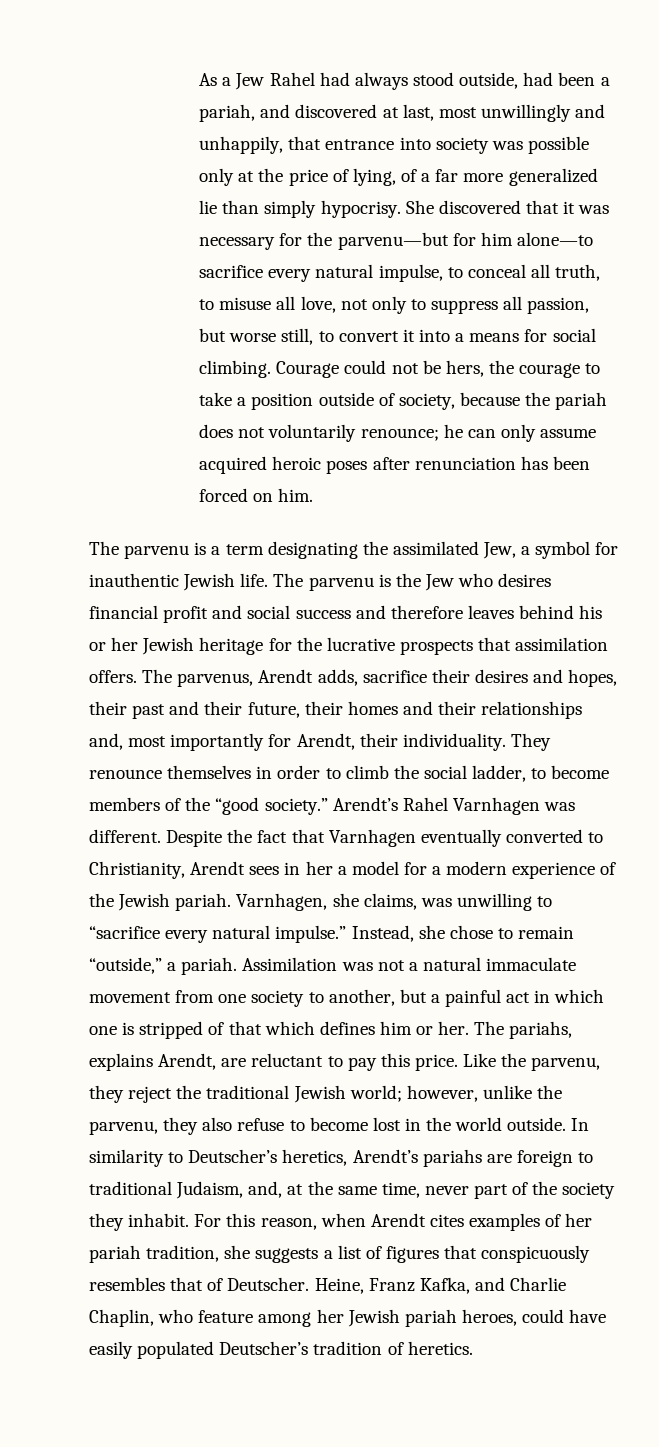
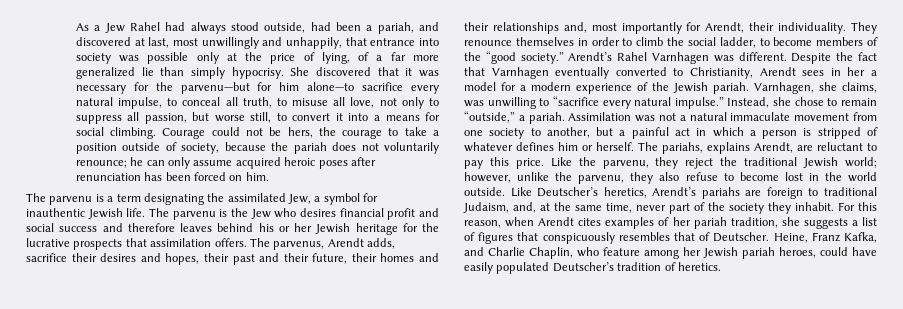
[89,1026,117,1035] one -> [749,130,798,139] a person
[228,1021,315,1035] that which -> [464,142,513,152] whatever
[438,1021,470,1035] her. -> [596,142,634,151] herself.
[571,1118,590,1131] [89,1149,184,1167] In similarity to -> [510,187,532,197] Like

